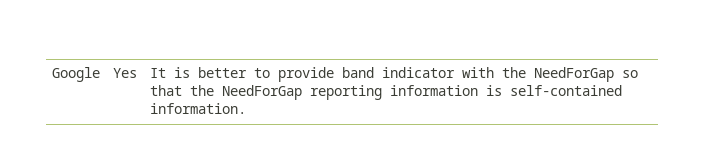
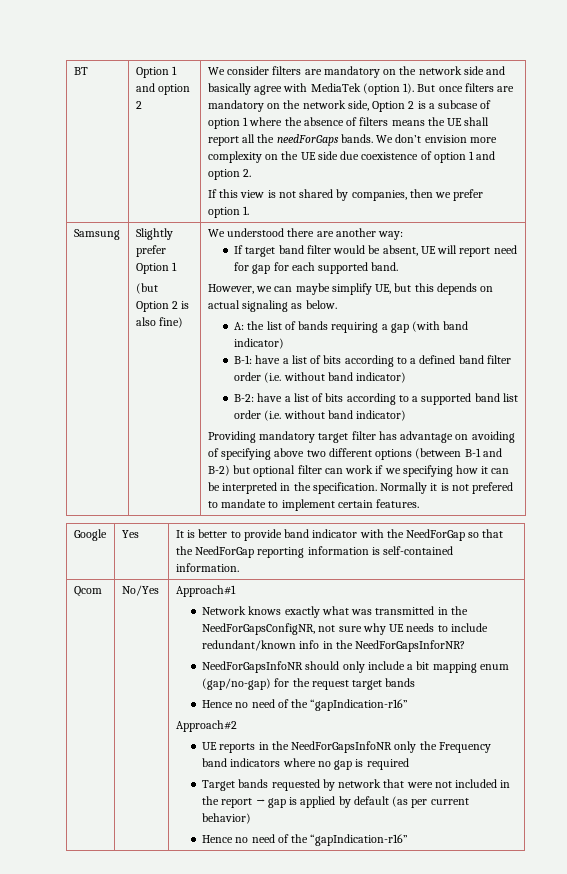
(52, 74) none -> [73,67,88,75] [135,66,178,78] [135,83,191,95] [135,101,142,109] [207,66,506,78] [207,83,515,95] [207,100,492,112] [207,117,490,129] [207,134,497,146] [207,151,496,163] [207,169,252,180] [207,189,484,201] [207,206,250,218] [73,229,120,240] [135,228,173,240] [135,245,166,257] [135,262,178,274] [135,283,158,294] [135,301,190,312] [135,317,184,328] [207,228,404,240] [234,245,517,257] [234,262,399,274] [207,283,494,295] [207,300,337,312] [234,321,469,333] [234,338,285,349] [234,355,511,367] [234,372,407,383] [234,393,518,405] [234,410,407,421] [207,431,515,443] [207,448,502,460] [207,465,510,477] [207,482,514,494] [207,499,420,511] BT | Option 1 and option 2 | We consider filters are mandatory on the network side and basically agree with MediaTek (option 1). But once filters are mandatory on the network side, Option 2 is a subcase of option 1 where the absence of filters means the UE shall report all the needForGaps bands. We don’t envision more complexity on the UE side due coexistence of option 1 and option 2. // If this view is not shared by companies, then we prefer option 1. // Samsung | Slightly prefer Option 1 // (but Option 2 is also fine) | We understood there are another way: // If target band filter would be absent, UE will report need for gap for each supported band. // However, we can maybe simplify UE, but this depends on actual signaling as below. // A: the list of bands requiring a gap (with band indicator) // B-1: have a list of bits according to a defined band filter order (i.e. without band indicator) // B-2: have a list of bits according to a supported band list order (i.e. without band indicator) // Providing mandatory target filter has advantage on avoiding of specifying above two different options (between B-1 and B-2) but optional filter can work if we specifying how it can be interpreted in the specification. Normally it is not prefered to mandate to implement certain features. //
(247, 108) none -> [73,586,102,597] [121,585,159,596] [175,585,236,597] [202,606,468,618] [202,623,488,635] [202,640,466,652] [202,661,509,673] [202,678,416,690] [202,699,409,711] [175,720,237,732] [202,741,491,753] [202,758,409,770] [202,779,511,791] [202,796,469,808] [202,813,252,824] [202,834,409,846] // Qcom | No/Yes | Approach#1 // Network knows exactly what was transmitted in the NeedForGapsConfigNR, not sure why UE needs to include redundant/known info in the NeedForGapsInforNR? // NeedForGapsInfoNR should only include a bit mapping enum (gap/no-gap) for the request target bands // Hence no need of the “gapIndication-r16” // Approach#2 // UE reports in the NeedForGapsInfoNR only the Frequency band indicators where no gap is required // Target bands requested by network that were not included in the report → gap is applied by default (as per current behavior) // Hence no need of the “gapIndication-r16”

